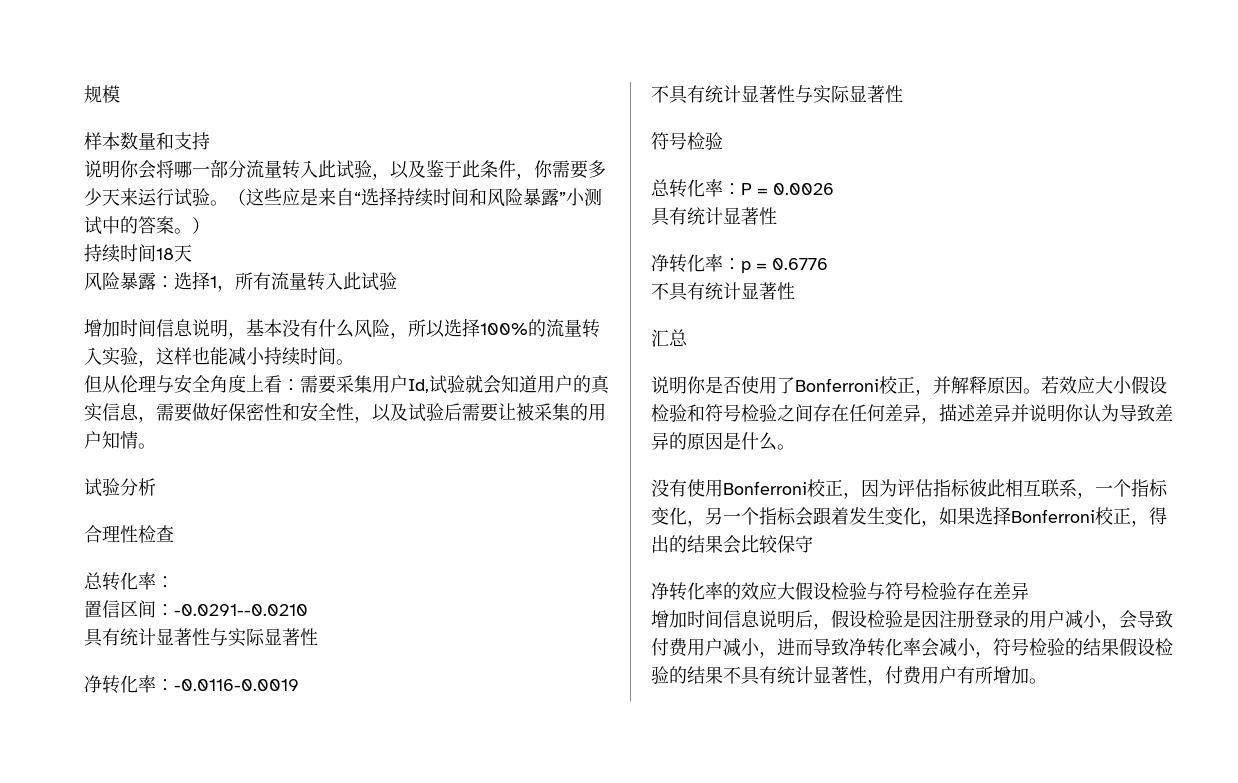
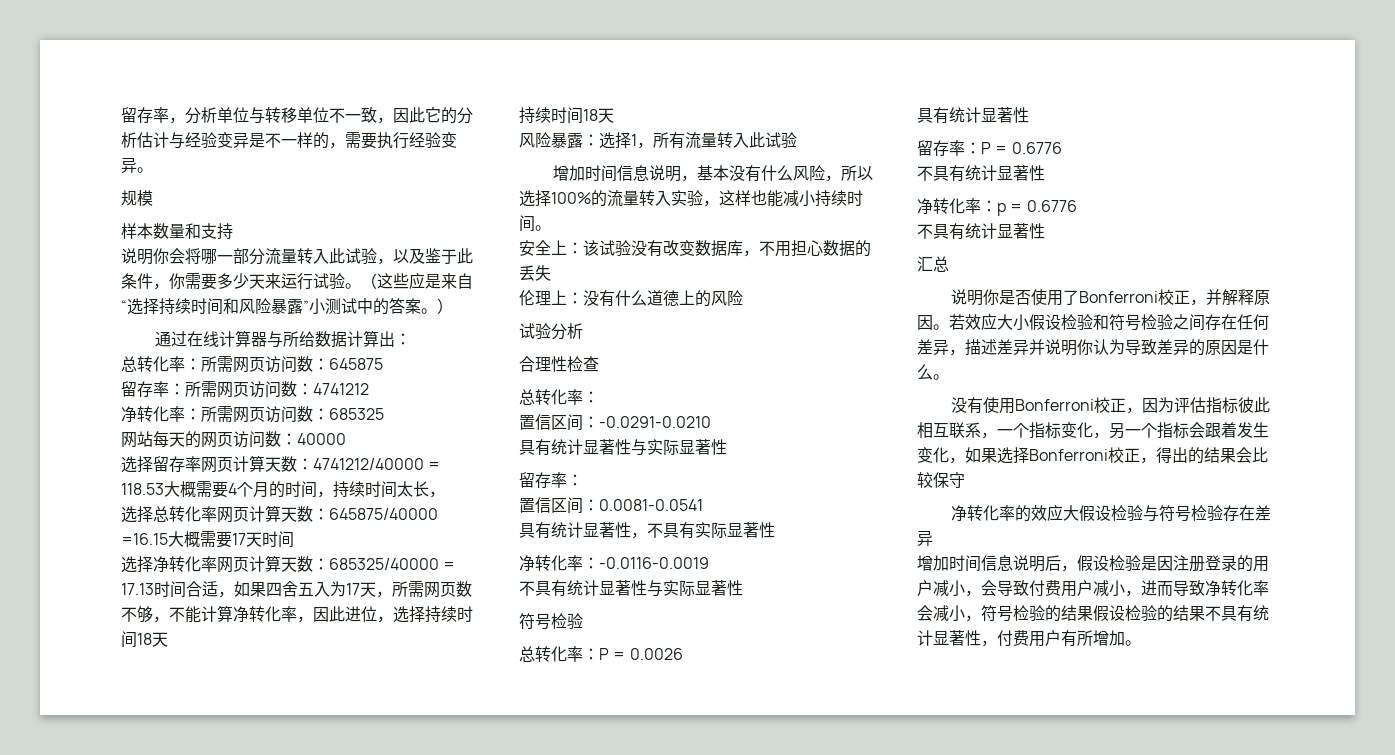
(84, 94) none -> [121,107,473,124] [121,132,457,149] [121,158,153,173] 留存率，分析单位与转移单位不一致，因此它的分析估计与经验变异是不一样的，需要执行经验变异。 //
(210, 225) none -> [155,330,412,348] [121,356,383,373] [121,381,369,398] [121,406,384,423] [121,431,346,448] [121,455,441,473] [121,481,445,498] [121,505,438,523] [121,531,294,548] [121,555,456,573] [121,581,472,598] [121,605,473,623] [121,631,168,648] // 通过在线计算器与所给数据计算出： // 总转化率：所需网页访问数：645875 // 留存率：所需网页访问数：4741212 // 净转化率：所需网页访问数：685325 // 网站每天的网页访问数：40000 // 选择留存率网页计算天数：4741212/40000 = 118.53大概需要4个月的时间，持续时间太长， // 选择总转化率网页计算天数：645875/40000 =16.15大概需要17天时间 // 选择净转化率网页计算天数：685325/40000 = 17.13时间合适，如果四舍五入为17天，所需网页数不够，不能计算净转化率，因此进位，选择持续时间18天
[84,374,610,394] [84,402,606,423] [84,431,156,449] 但从伦理与安全角度上看：需要采集用户Id,试验就会知道用户的真实信息，需要做好保密性和安全性，以及试验后需要让被采集的用户知情。 -> [519,240,871,257] [519,265,551,281] [519,290,743,307] 安全上：该试验没有改变数据库，不用担心数据的丢失 // 伦理上：没有什么道德上的风险
[174,604,308,616] [84,628,318,647] -0.0291--0.0210 // 具有统计显著性与实际显著性 -> [599,416,711,428] [519,439,727,456] [519,472,583,488] [519,497,703,514] [519,522,775,539] -0.0291-0.0210 // 具有统计显著性与实际显著性 // 留存率： // 置信区间：0.0081-0.0541 // 具有统计显著性，不具有实际显著性
(777, 216) none -> [917,140,1062,156] [917,165,1045,182] // 留存率：P = 0.6776 // 不具有统计显著性

